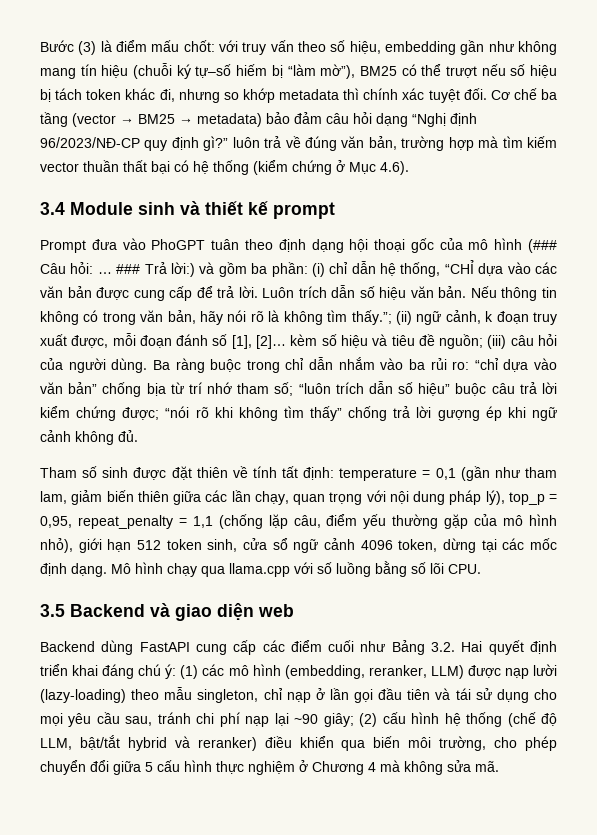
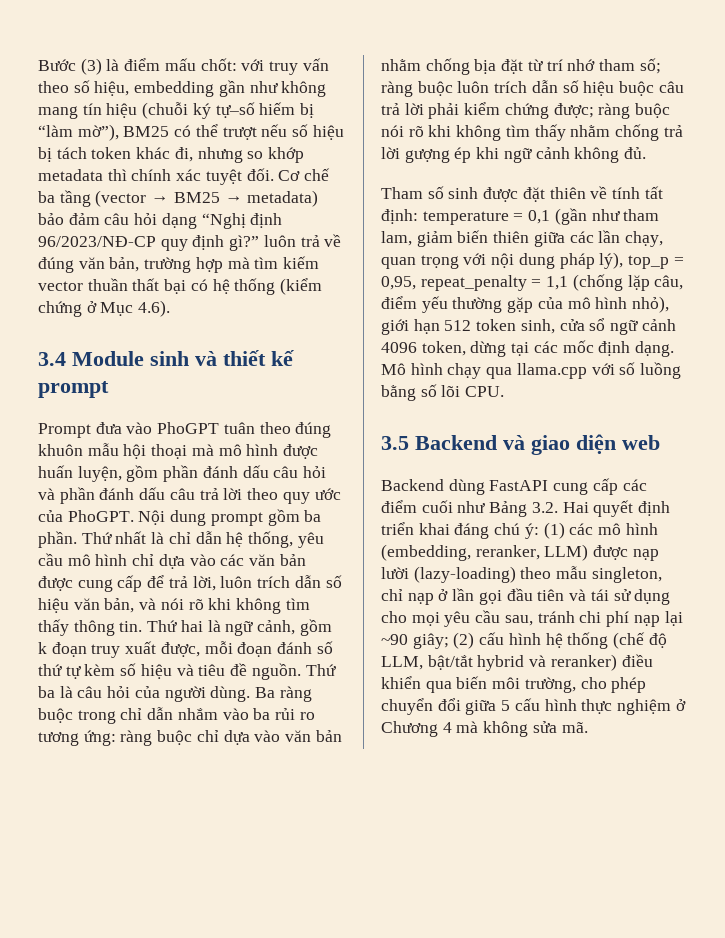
[278,238,557,253] [40,260,474,277] định dạng hội thoại gốc của mô hình (### Câu hỏi: … ### Trả lời:) và gồm ba phần: (i) chỉ dẫn hệ thống, “CHỈ -> [295,422,332,438] [38,443,319,459] [38,465,327,482] [38,487,341,504] [38,509,322,526] [38,531,324,548] [38,553,155,566] đúng khuôn mẫu hội thoại mà mô hình được huấn luyện, gồm phần đánh dấu câu hỏi và phần đánh dấu câu trả lời theo quy ước của PhoGPT. Nội dung prompt gồm ba phần. Thứ nhất là chỉ dẫn hệ thống, yêu cầu mô hình chỉ
[238,286,295,298] lời. Luôn -> [192,576,253,591] lời, luôn
[438,286,557,301] [40,310,412,325] bản. Nếu thông tin không có trong văn bản, hãy nói rõ là không tìm thấy.”; (ii) -> [104,598,310,614] [38,619,221,636] bản, và nói rõ khi không tìm thấy thông tin. Thứ hai là
(481, 317) none -> [299,619,332,636] gồm
[231,335,287,349] [1], [2]… -> [38,664,81,679] thứ tự
[439,334,507,349] nguồn; (iii) -> [251,663,336,680] [38,686,73,698] nguồn. Thứ ba là
[452,358,499,370] ro: “chỉ -> [299,712,315,720] [38,730,219,746] ro tương ứng: ràng buộc chỉ
[68,382,98,394] bản” -> [315,730,342,742] [381,59,421,71] bản nhằm
(166, 389) none -> [501,59,524,74] đặt
[298,381,451,396] “luôn trích dẫn số hiệu” -> [381,80,615,97] ràng buộc luôn trích dẫn số hiệu
(558, 388) none -> [428,103,460,119] phải
[165,406,343,421] “nói rõ khi không tìm thấy” -> [598,103,671,119] [381,124,611,141] ràng buộc nói rõ khi không tìm thấy nhằm

